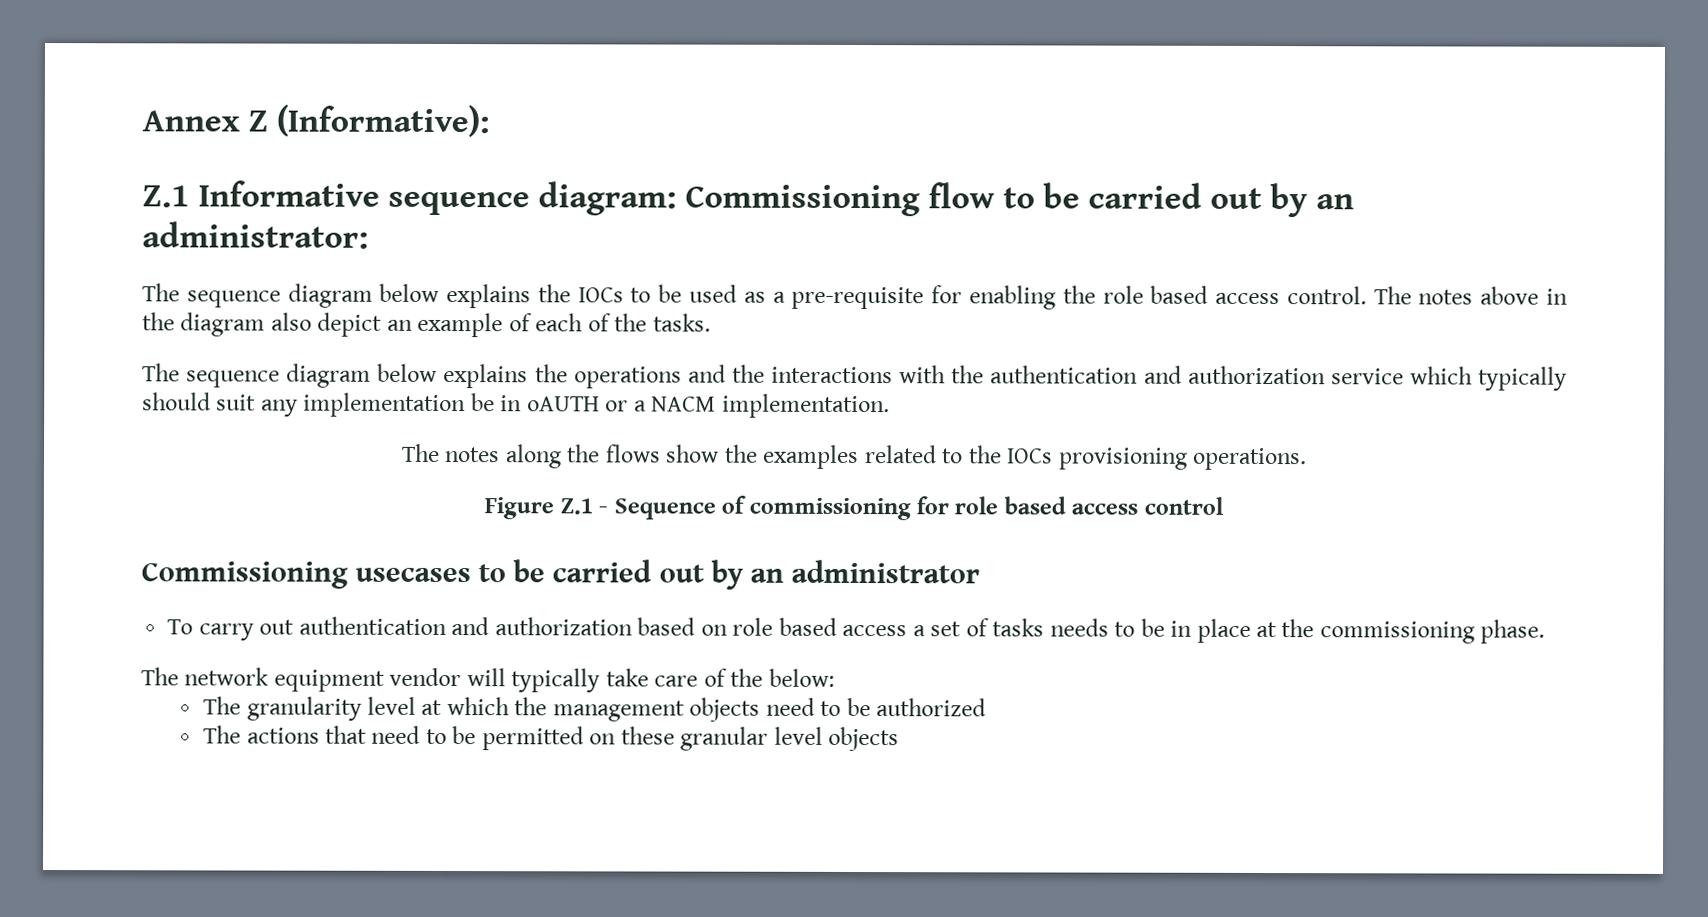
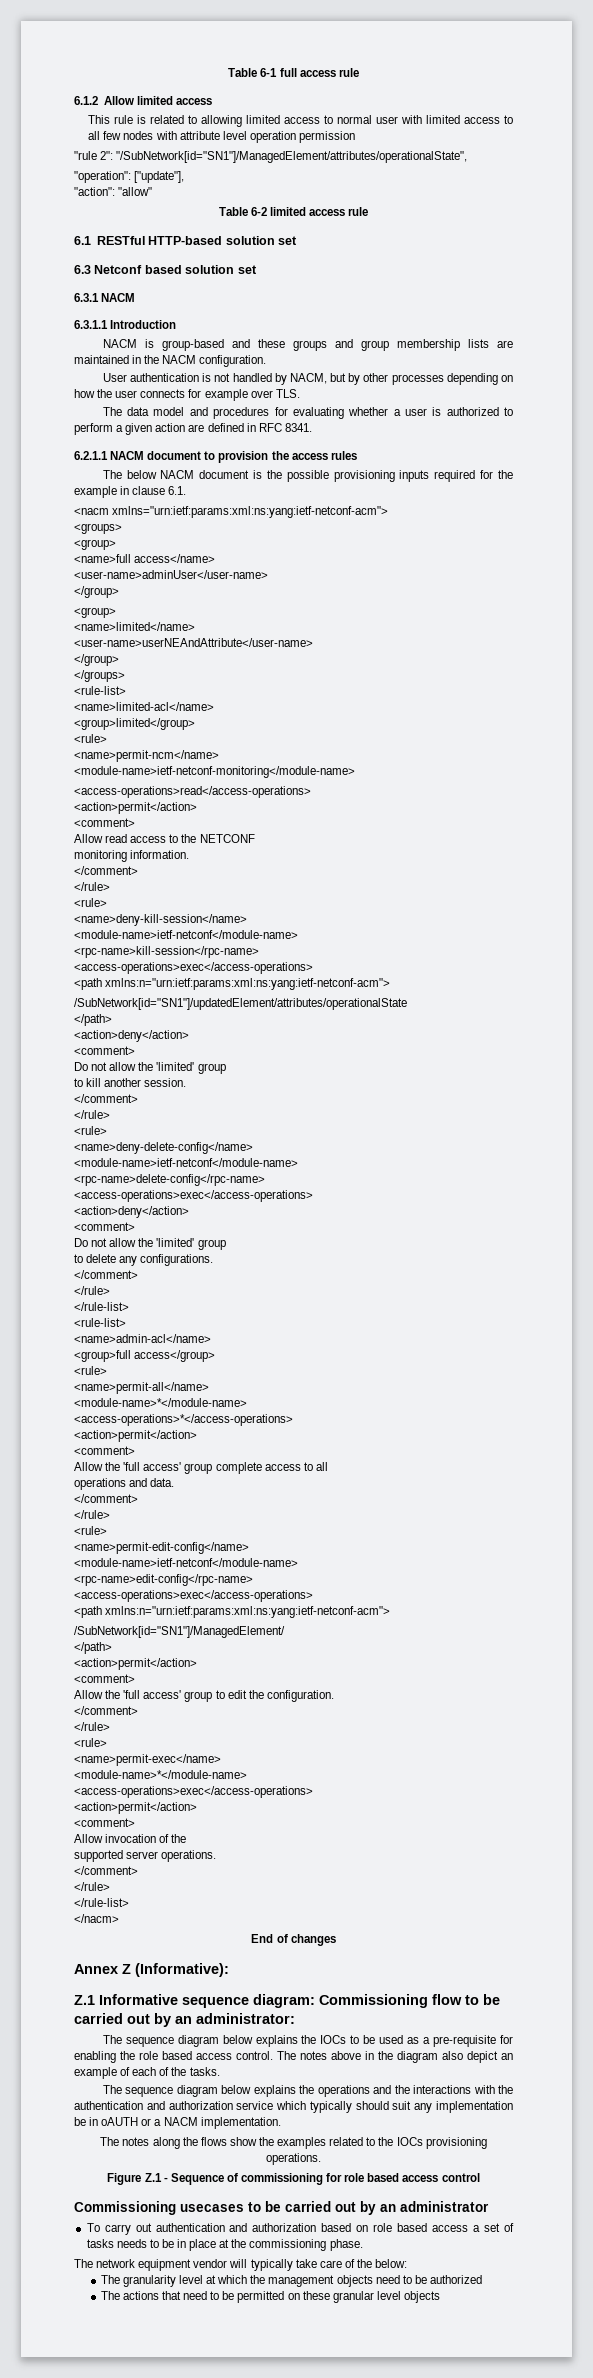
(142, 121) none -> [228,68,359,77] [74,96,212,105] [88,115,513,127] [88,131,355,143] [74,151,468,163] [74,171,185,183] [74,187,153,196] [218,207,369,216] [74,236,297,245] [74,265,257,274] [74,293,136,302] [74,320,177,329] [102,339,513,351] [74,355,267,367] [102,373,513,385] [74,389,300,401] [102,407,513,419] [74,423,312,435] [74,451,357,463] [102,470,513,482] [74,486,187,498] [74,506,389,518] [74,523,122,534] [74,539,116,550] [74,554,216,563] [74,570,268,579] [74,586,119,598] [74,607,116,618] [74,622,195,631] [74,638,313,647] [74,654,119,666] [74,670,125,682] [74,686,126,695] [74,702,214,711] [74,718,195,730] [74,734,107,743] [74,750,219,762] [74,766,355,778] [74,786,311,798] [74,802,197,814] [74,818,135,827] [74,834,255,843] [74,850,190,862] [74,866,138,875] [74,882,110,891] [74,898,107,907] [74,914,247,926] [74,930,298,939] [74,946,259,958] [74,962,313,974] [74,978,391,990] [74,998,407,1010] [74,1014,112,1026] [74,1030,189,1042] [74,1046,135,1055] [74,1062,226,1074] [74,1078,187,1087] [74,1094,138,1103] [74,1110,110,1119] [74,1126,107,1135] [74,1142,253,1154] [74,1158,298,1167] [74,1174,265,1186] [74,1190,313,1202] [74,1206,189,1218] [74,1222,135,1231] [74,1238,226,1250] [74,1254,214,1266] [74,1270,138,1279] [74,1286,110,1295] [74,1302,129,1311] [74,1318,126,1327] [74,1334,211,1343] [74,1350,216,1362] [74,1366,107,1375] [74,1382,209,1394] [74,1398,247,1407] [74,1414,293,1426] [74,1430,197,1442] [74,1446,135,1455] [74,1462,328,1474] [74,1478,175,1490] [74,1494,138,1503] [74,1510,110,1519] [74,1526,107,1535] [74,1542,249,1554] [74,1558,298,1567] [74,1574,253,1586] [74,1590,313,1602] [74,1606,391,1618] [74,1626,285,1638] [74,1642,112,1654] [74,1658,197,1670] [74,1674,135,1683] [74,1690,334,1702] [74,1706,138,1715] [74,1722,110,1731] [74,1738,107,1747] [74,1754,221,1766] [74,1770,247,1779] [74,1786,313,1798] [74,1802,197,1814] [74,1818,135,1827] [74,1834,187,1843] [74,1850,217,1862] [74,1866,138,1875] [74,1882,110,1891] [74,1898,129,1907] [74,1914,119,1923] [251,1934,336,1946] Table 6-1 full access rule // 6.1.2 Allow limited access // This rule is related to allowing limited access to normal user with limited access to all few nodes with attribute level operation permission // "rule 2": "/SubNetwork[id="SN1"]/ManagedElement/attributes/operationalState", // "operation": ["update"], // "action": "allow" // Table 6-2 limited access rule // 6.1 RESTful HTTP-based solution set // 6.3 Netconf based solution set // 6.3.1 NACM // 6.3.1.1 Introduction // NACM is group-based and these groups and group membership lists are maintained in the NACM configuration. // User authentication is not handled by NACM, but by other processes depending on how the user connects for example over TLS. // The data model and procedures for evaluating whether a user is authorized to perform a given action are defined in RFC 8341. // 6.2.1.1 NACM document to provision the access rules // The below NACM document is the possible provisioning inputs required for the example in clause 6.1. // <nacm xmlns="urn:ietf:params:xml:ns:yang:ietf-netconf-acm"> // <groups> // <group> // <name>full access</name> // <user-name>adminUser</user-name> // </group> // <group> // <name>limited</name> // <user-name>userNEAndAttribute</user-name> // </group> // </groups> // <rule-list> // <name>limited-acl</name> // <group>limited</group> // <rule> // <name>permit-ncm</name> // <module-name>ietf-netconf-monitoring</module-name> // <access-operations>read</access-operations> // <action>permit</action> // <comment> // Allow read access to the NETCONF // monitoring information. // </comment> // </rule> // <rule> // <name>deny-kill-session</name> // <module-name>ietf-netconf</module-name> // <rpc-name>kill-session</rpc-name> // <access-operations>exec</access-operations> // <path xmlns:n="urn:ietf:params:xml:ns:yang:ietf-netconf-acm"> // /SubNetwork[id="SN1"]/updatedElement/attributes/operationalState // </path> // <action>deny</action> // <comment> // Do not allow the 'limited' group // to kill another session. // </comment> // </rule> // <rule> // <name>deny-delete-config</name> // <module-name>ietf-netconf</module-name> // <rpc-name>delete-config</rpc-name> // <access-operations>exec</access-operations> // <action>deny</action> // <comment> // Do not allow the 'limited' group // to delete any configurations. // </comment> // </rule> // </rule-list> // <rule-list> // <name>admin-acl</name> // <group>full access</group> // <rule> // <name>permit-all</name> // <module-name>*</module-name> // <access-operations>*</access-operations> // <action>permit</action> // <comment> // Allow the 'full access' group complete access to all // operations and data. // </comment> // </rule> // <rule> // <name>permit-edit-config</name> // <module-name>ietf-netconf</module-name> // <rpc-name>edit-config</rpc-name> // <access-operations>exec</access-operations> // <path xmlns:n="urn:ietf:params:xml:ns:yang:ietf-netconf-acm"> // /SubNetwork[id="SN1"]/ManagedElement/ // </path> // <action>permit</action> // <comment> // Allow the 'full access' group to edit the configuration. // </comment> // </rule> // <rule> // <name>permit-exec</name> // <module-name>*</module-name> // <access-operations>exec</access-operations> // <action>permit</action> // <comment> // Allow invocation of the // supported server operations. // </comment> // </rule> // </rule-list> // </nacm> // End of changes //

